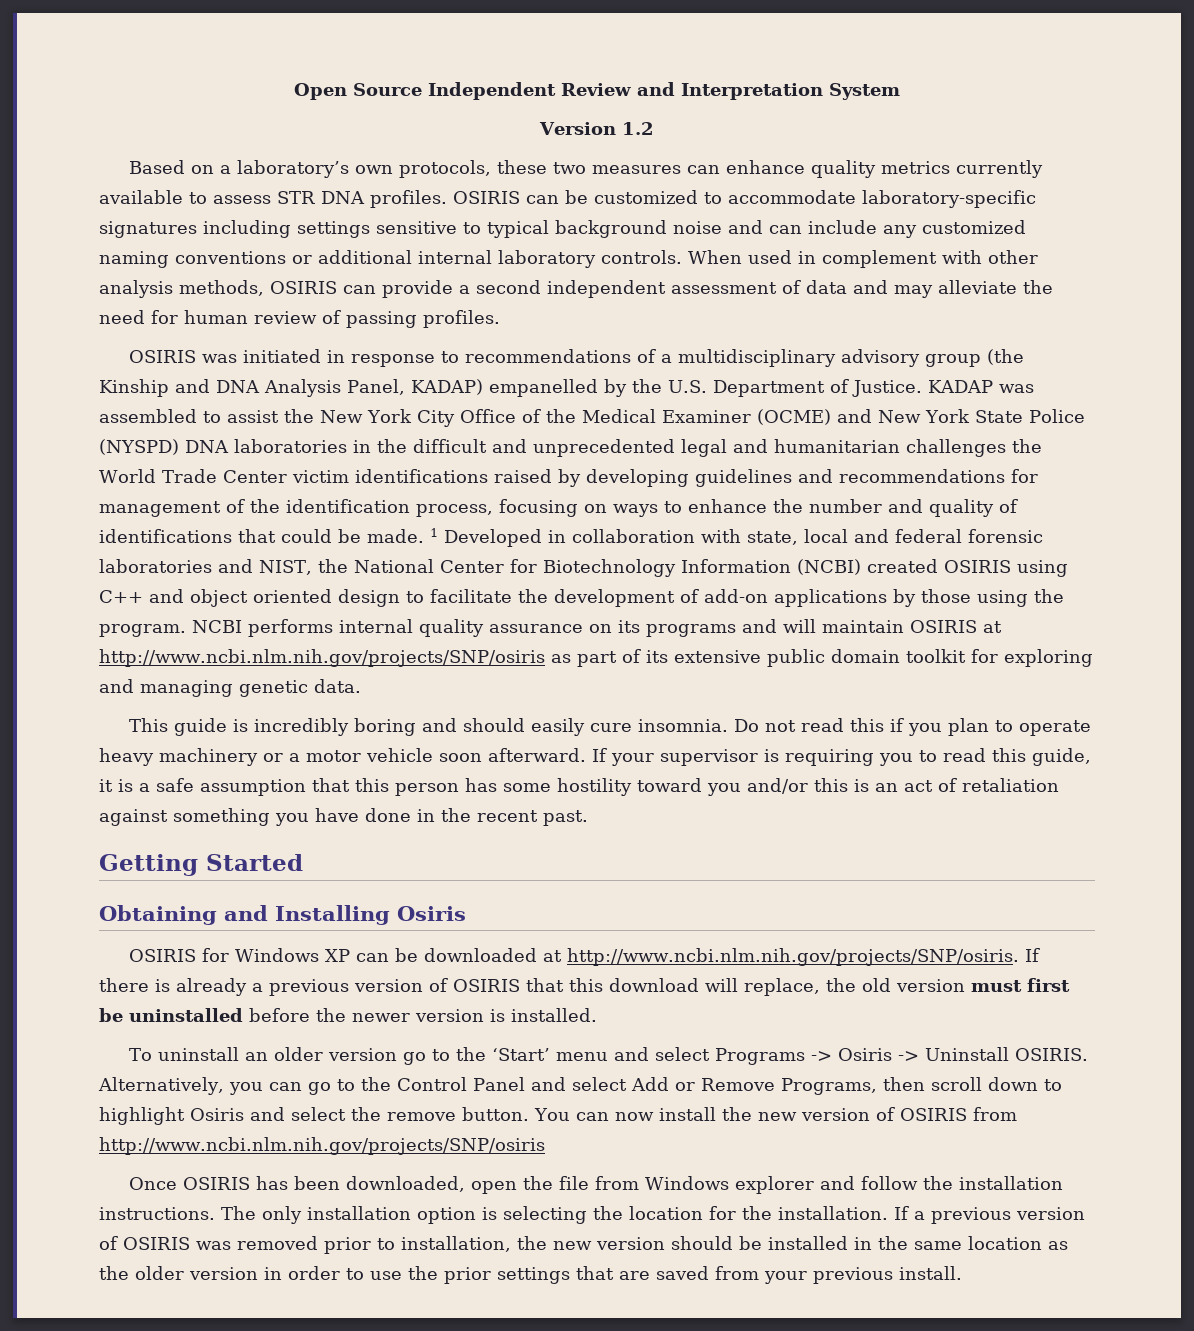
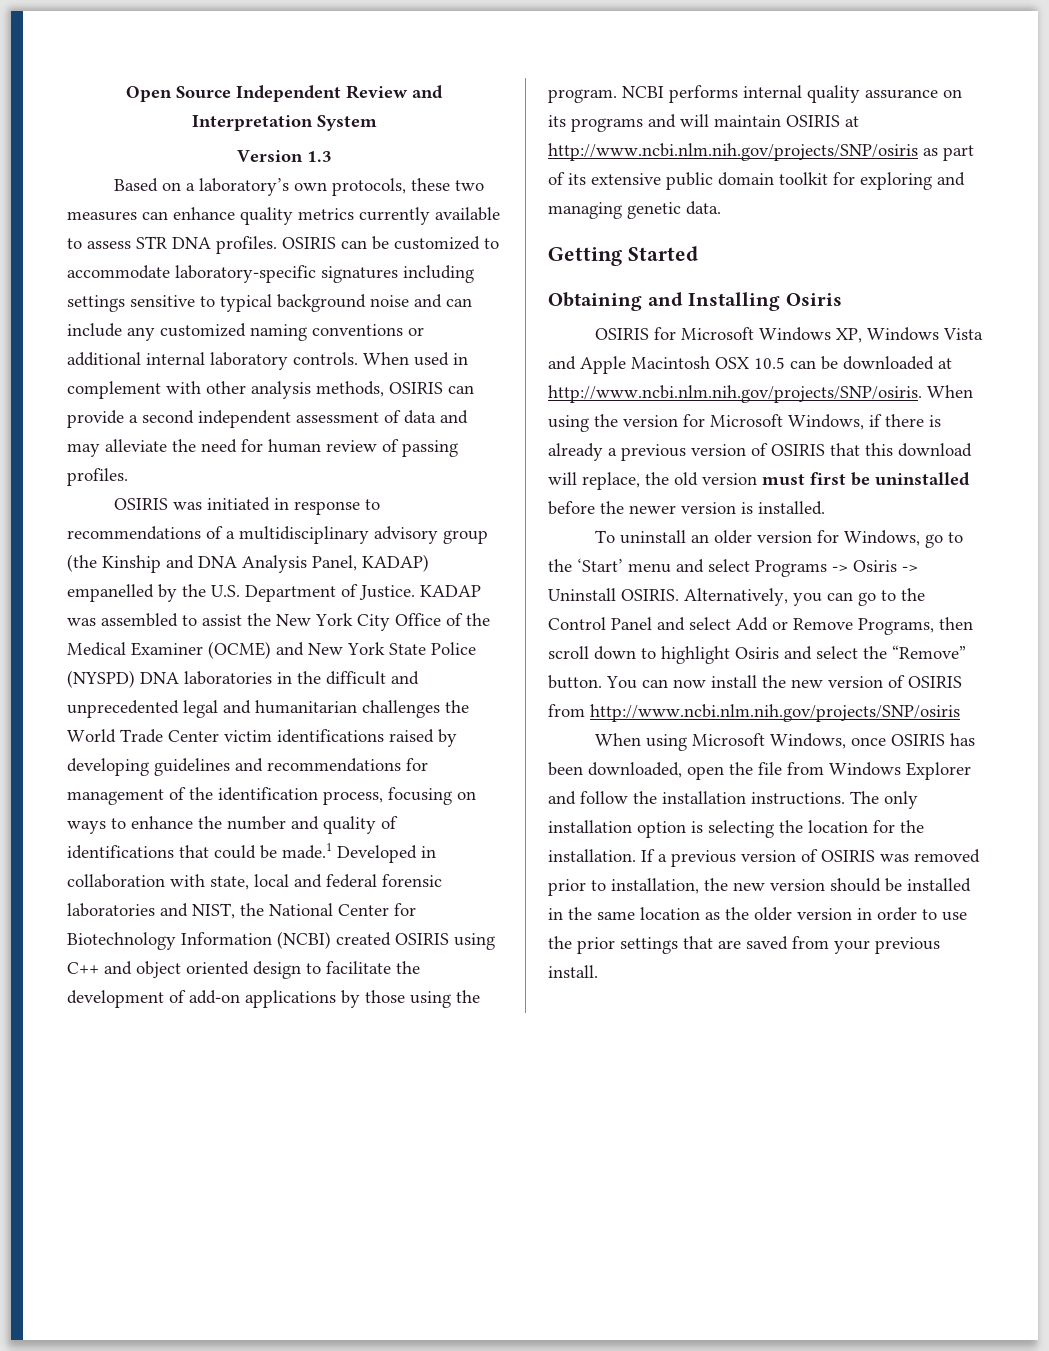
[621,122,654,135] 1.2 -> [306,151,332,162] 1.3
[367,528,438,543] made. 1 -> [282,843,332,859] made.1
[129,718,1092,736] [99,748,1091,766] [99,778,1059,796] [99,808,588,826] // This guide is incredibly boring and should easily cure insomnia. Do not read this if you plan to operate heavy machinery or a motor vehicle soon afterward. If your supervisor is requiring you to read this guide, it is a safe assumption that this person has some hostility toward you and/or this is an act of retaliation against something you have done in the recent past. -> (721, 208) none
[235,948,351,962] Windows XP -> [680,327,983,343] [548,356,785,374] Microsoft Windows XP, Windows Vista and Apple Macintosh OSX 10.5
[1025,948,1041,962] If -> [927,385,973,398] [548,414,882,432] When using the version for Microsoft Windows, if
(398, 1054) none -> [816,530,920,546] for Windows,
[387,1112,456,1121] remove -> [892,645,966,659] “Remove”
[129,1177,178,1190] Once -> [594,733,886,751] When using Microsoft Windows, once
[735,1176,815,1194] explorer -> [906,762,971,780] Explorer

